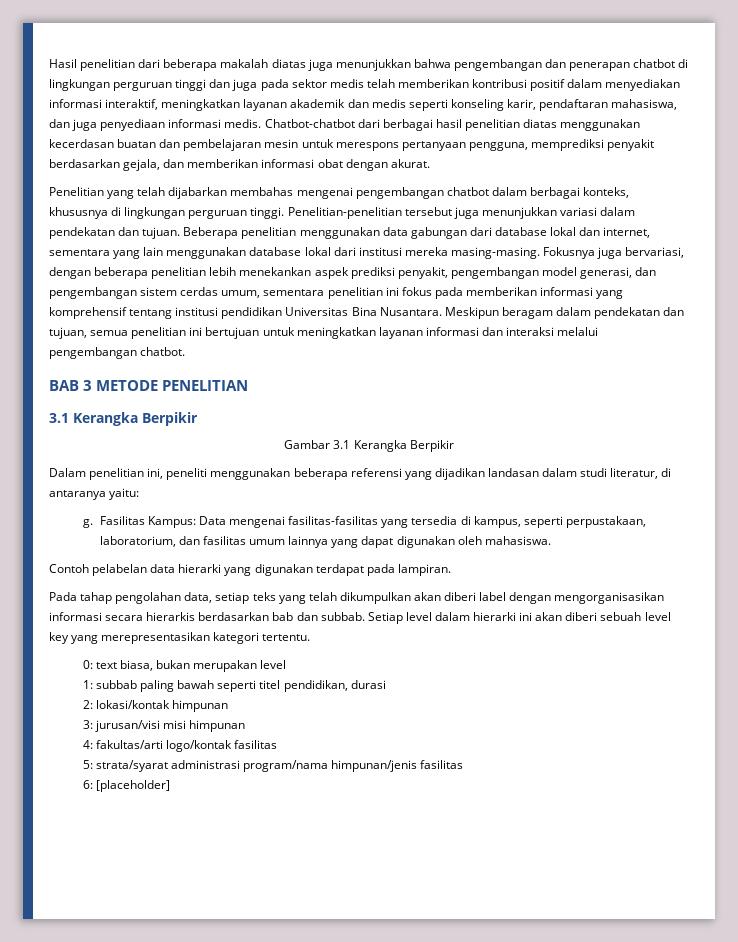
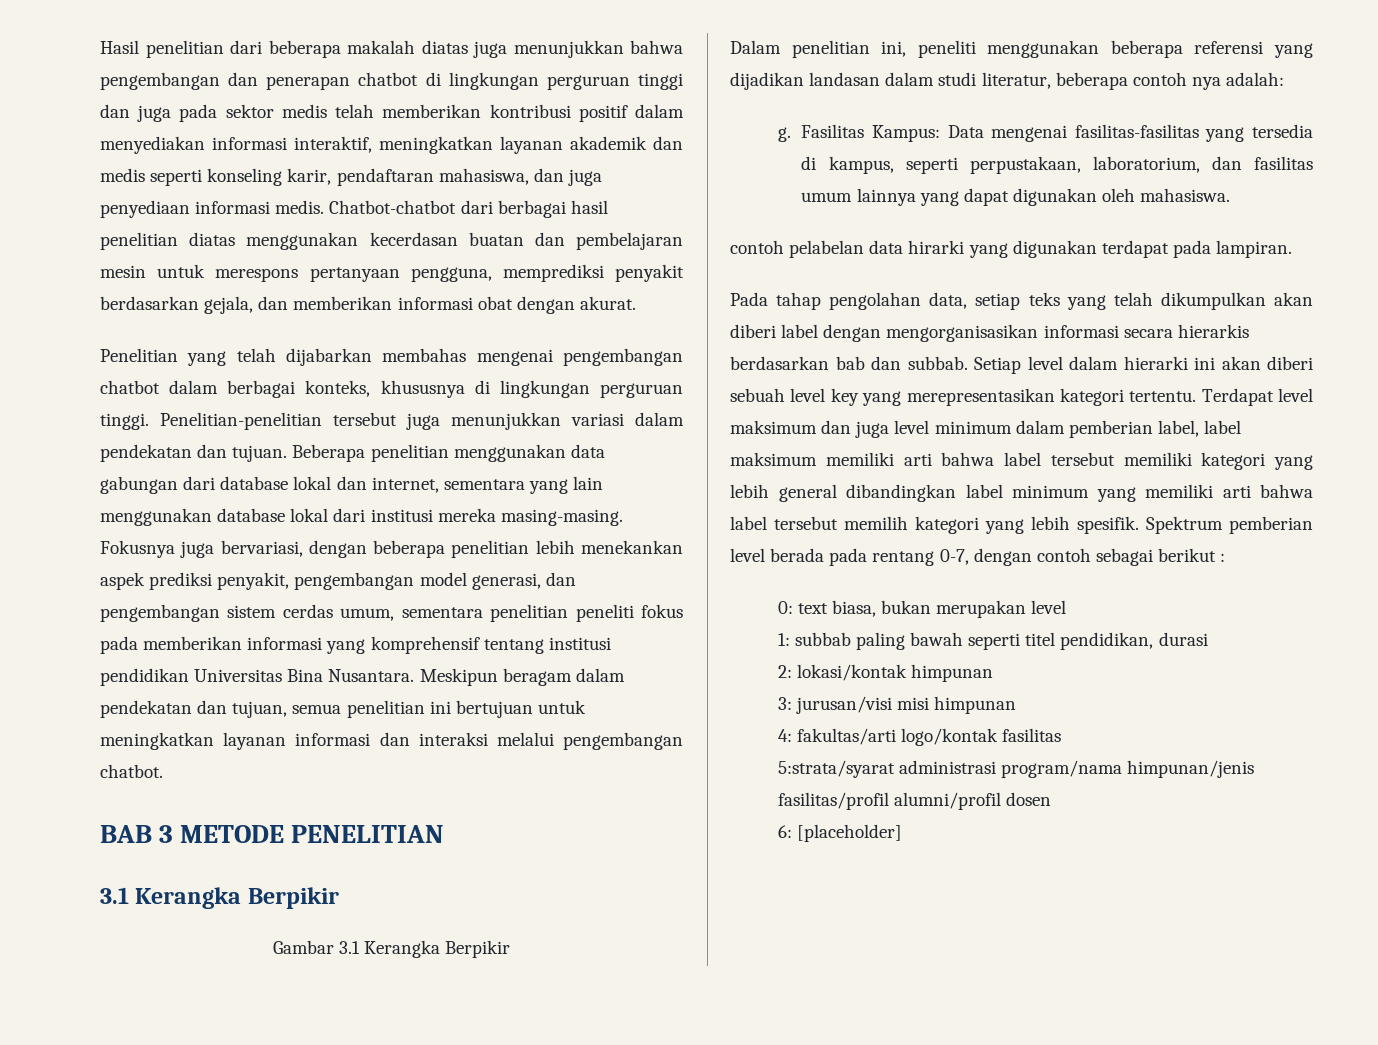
[385,287,399,296] ini -> [575,604,634,622] peneliti
[661,468,672,477] [49,488,140,500] di antaranya yaitu: -> [1055,72,1285,90] beberapa contoh nya adalah:
[49,564,89,573] Contoh -> [730,240,784,254] contoh
[178,564,222,573] hierarki -> [908,240,965,254] hirarki
(311, 637) none -> [1201,388,1313,406] [730,420,1242,438] [730,452,1313,470] [730,484,1313,502] [730,516,1313,534] [730,548,1226,566] Terdapat level maksimum dan juga level minimum dalam pemberian label, label maksimum memiliki arti bahwa label tersebut memiliki kategori yang lebih general dibandingkan label minimum yang memiliki arti bahwa label tersebut memilih kategori yang lebih spesifik. Spektrum pemberian level berada pada rentang 0-7, dengan contoh sebagai berikut :
[82,760,169,772] 5: strata/syarat -> [777,760,895,778] 5:strata/syarat
[420,760,464,769] fasilitas -> [777,792,1051,810] fasilitas/profil alumni/profil dosen

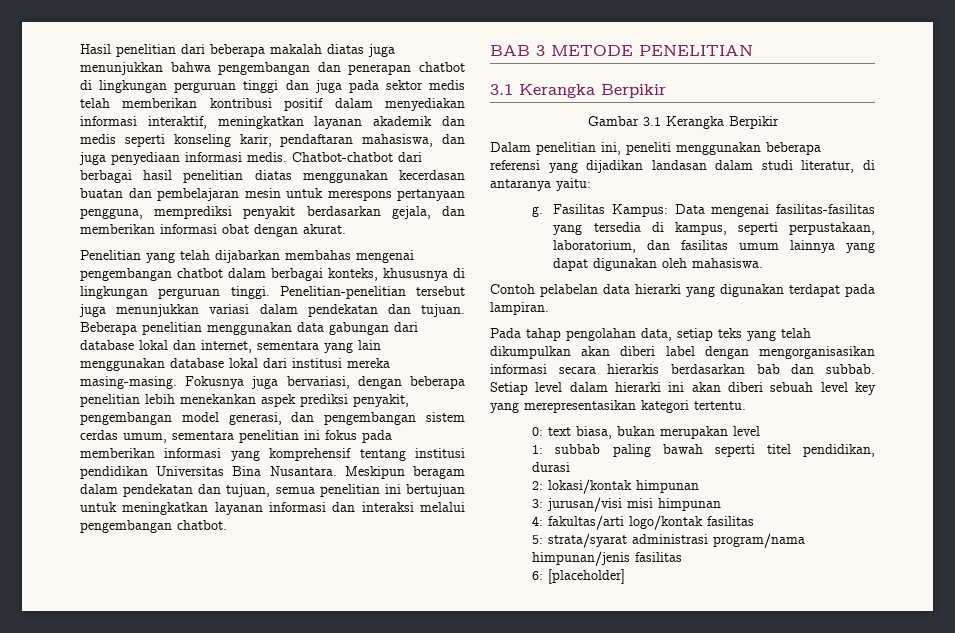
[575,604,634,622] peneliti -> [304,430,320,440] ini
[1055,72,1285,90] beberapa contoh nya adalah: -> [863,160,875,170] [490,178,591,191] di antaranya yaitu:
[730,240,784,254] contoh -> [490,284,535,294] Contoh
[908,240,965,254] hirarki -> [635,284,681,294] hierarki
[1201,388,1313,406] [730,420,1242,438] [730,452,1313,470] [730,484,1313,502] [730,516,1313,534] [730,548,1226,566] Terdapat level maksimum dan juga level minimum dalam pemberian label, label maksimum memiliki arti bahwa label tersebut memiliki kategori yang lebih general dibandingkan label minimum yang memiliki arti bahwa label tersebut memilih kategori yang lebih spesifik. Spektrum pemberian level berada pada rentang 0-7, dengan contoh sebagai berikut : -> (746, 405) none
[777,760,895,778] 5:strata/syarat -> [532,533,628,548] 5: strata/syarat
[777,792,1051,810] fasilitas/profil alumni/profil dosen -> [635,552,683,562] fasilitas

